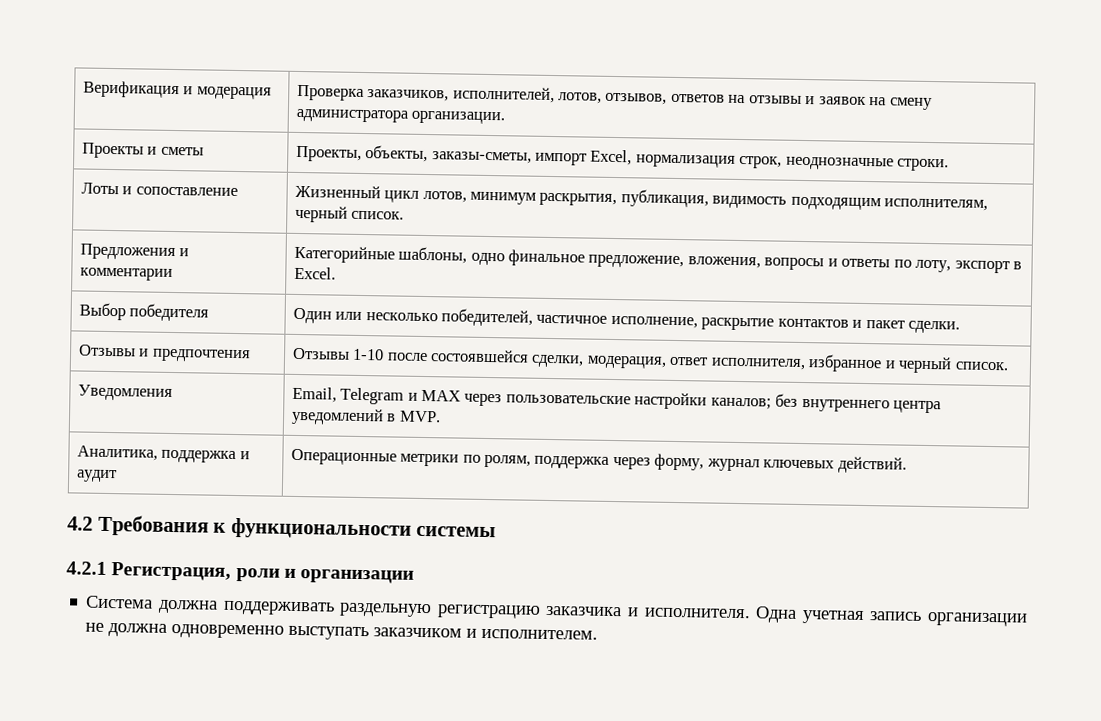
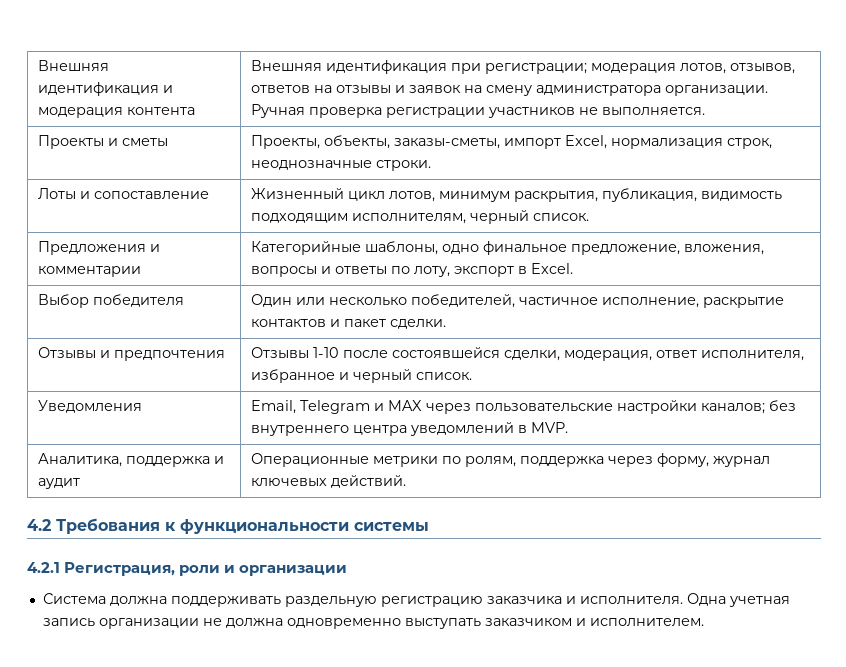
[82,80,180,99] Верификация -> [37,60,109,71] [37,82,159,96] Внешняя идентификация
[296,84,555,104] | Проверка заказчиков, исполнителей, -> [126,107,195,115] [250,60,676,74] контента | Внешняя идентификация при регистрации; модерация
(506, 117) none -> [250,104,705,118] Ручная проверка регистрации участников не выполняется.

